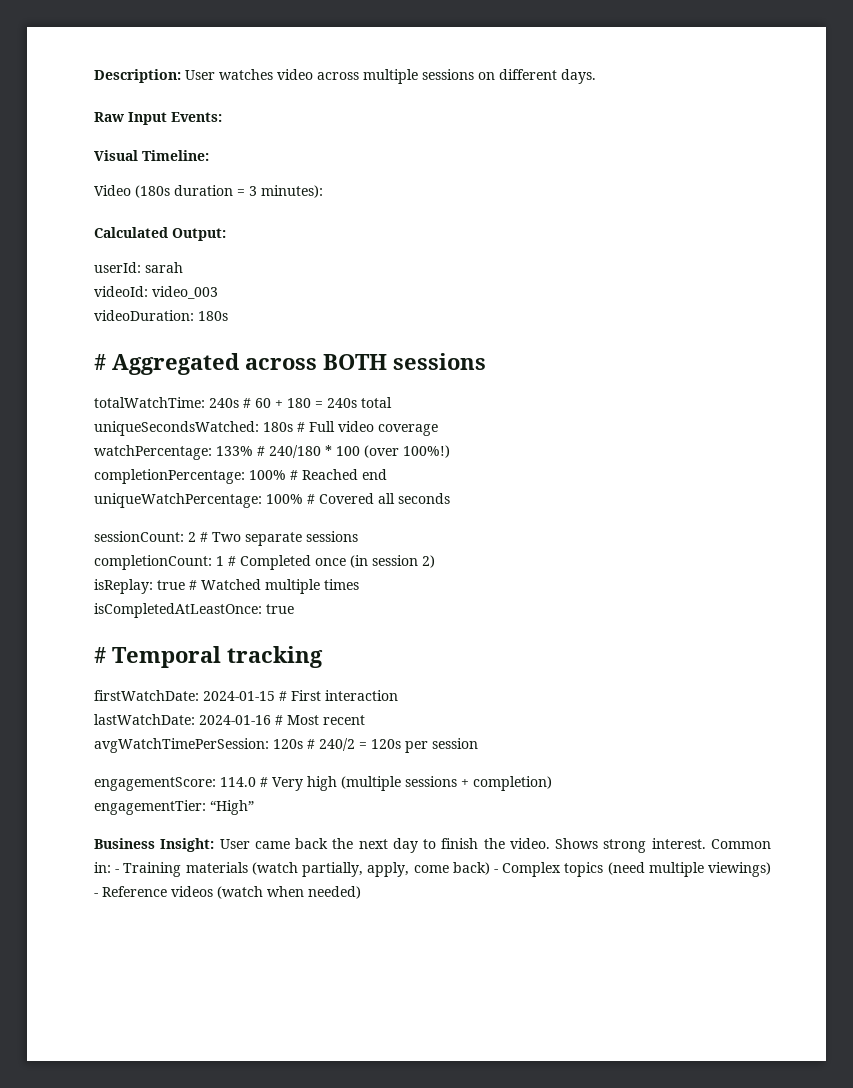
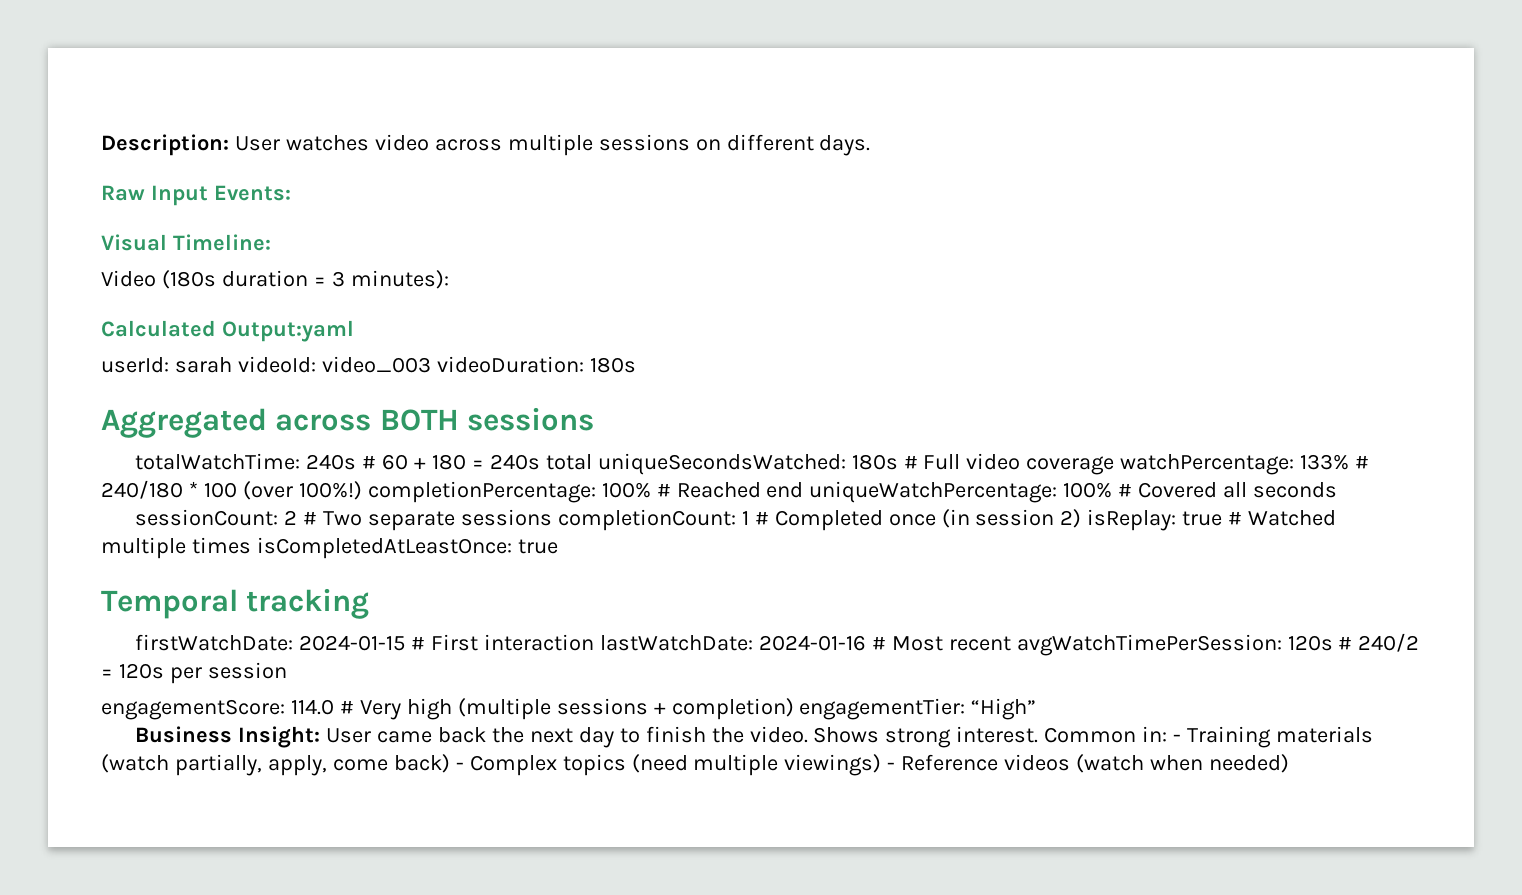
[172,228,226,241] Output: -> [222,320,354,342] Output:yaml
(183, 267) // -> (232, 365) none
(218, 292) // -> (431, 364) none
[94,354,106,370] # -> (636, 365) none
(392, 402) // -> (592, 462) none
(438, 430) // -> (1115, 465) none
(450, 451) // -> (362, 490) none
(387, 474) // -> (804, 490) none
(358, 536) // -> (552, 517) none
(435, 561) // -> (1082, 518) none
(359, 584) // -> (251, 545) none
[94,647,106,663] # -> (558, 546) none
(398, 695) // -> (594, 642) none
(365, 720) // -> (1011, 643) none
(552, 783) // -> (794, 709) none

